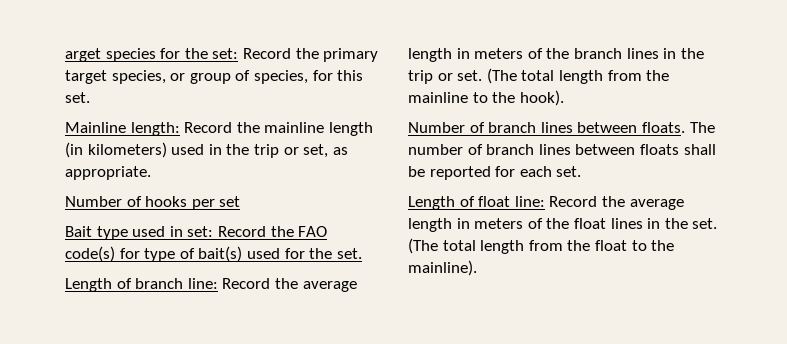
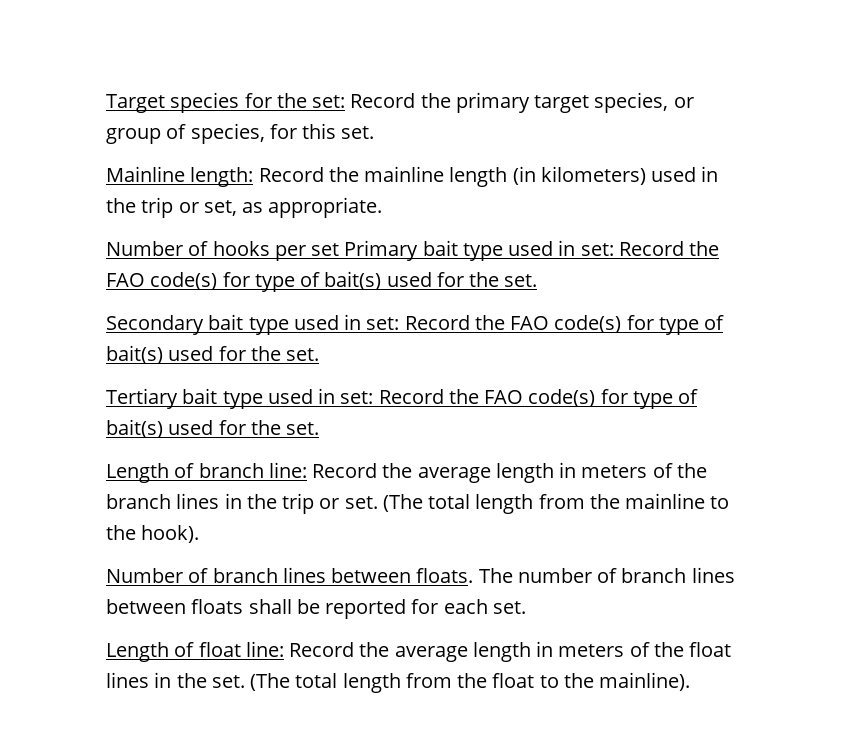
[65,48,101,62] arget -> [106,94,165,113] Target
[65,226,92,237] // Bait -> [344,240,720,261] [106,271,538,292] [106,314,725,335] [106,345,320,364] [106,388,218,409] Primary bait type used in set: Record the FAO code(s) for type of bait(s) used for the set. // Secondary bait type used in set: Record the FAO code(s) for type of bait(s) used for the set. // Tertiary bait

